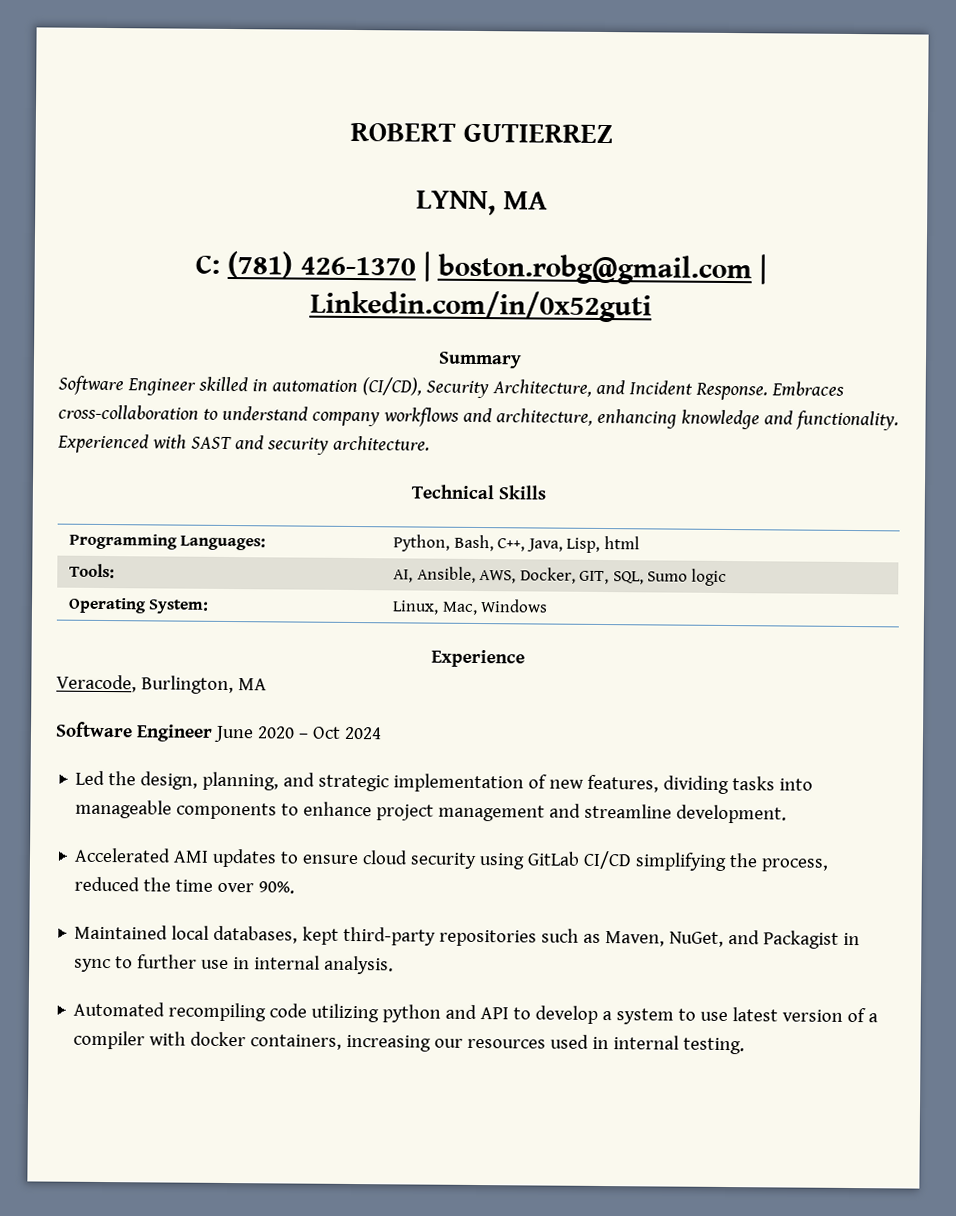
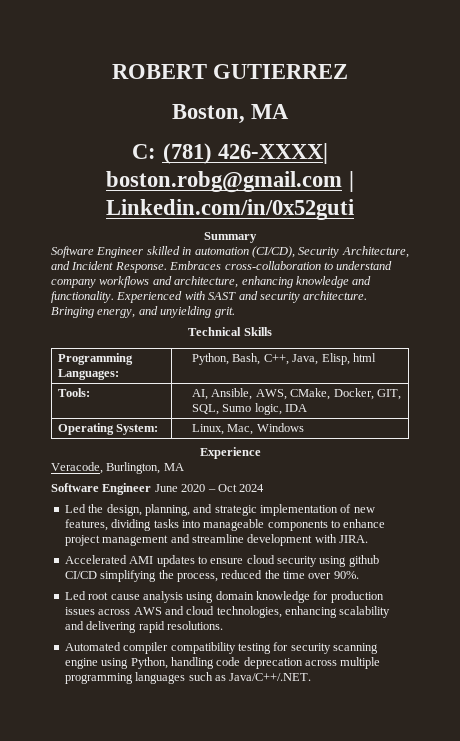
[415,190,496,216] LYNN, -> [171,104,245,124] Boston,
[299,251,431,282] 426-1370 | -> [217,143,328,164] 426-XXXX|
(430, 443) none -> [51,306,235,318] Bringing energy, and unyielding grit.
[566,537,601,553] Lisp, -> [321,353,350,365] Elisp,
(517, 577) none -> [290,388,331,400] CMake,
[691,568,728,586] logic -> [254,403,308,415] logic, IDA
[676,804,788,824] development. -> [247,534,368,546] development with JIRA.
[527,851,581,866] GitLab -> [348,555,379,567] github
[74,924,861,949] [74,954,395,975] [73,1001,879,1025] [73,1030,746,1055] Maintained local databases, kept third-party repositories such as Maven, NuGet, and Packagist in sync to further use in internal analysis. // Automated recompiling code utilizing python and API to develop a system to use latest version of a compiler with docker containers, increasing our resources used in internal testing. -> [64,591,384,603] [64,606,391,618] [64,621,223,633] [64,642,378,654] [64,657,381,669] [64,672,312,684] Led root cause analysis using domain knowledge for production issues across AWS and cloud technologies, enhancing scalability and delivering rapid resolutions. // Automated compiler compatibility testing for security scanning engine using Python, handling code deprecation across multiple programming languages such as Java/C++/.NET.

